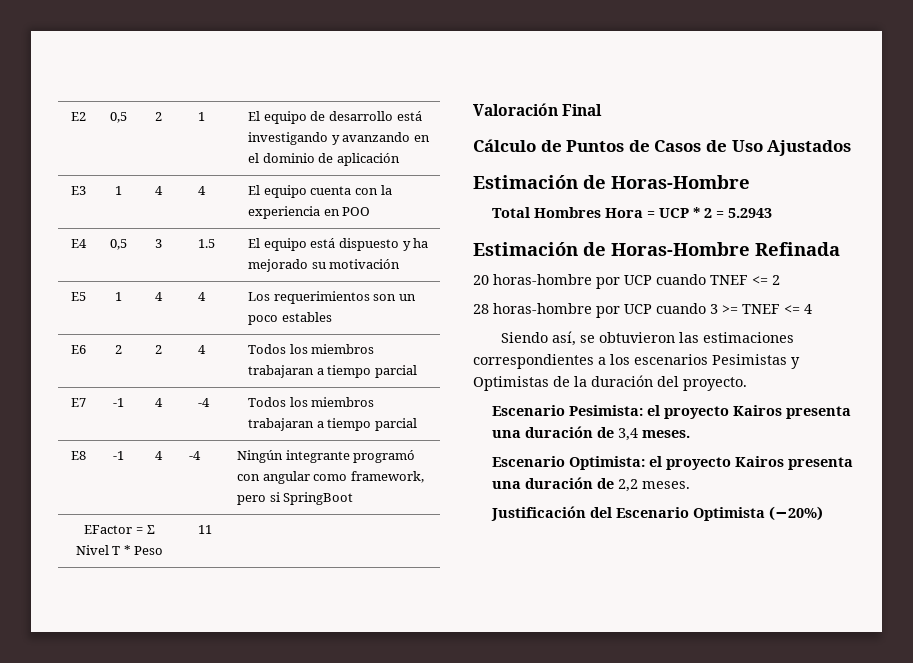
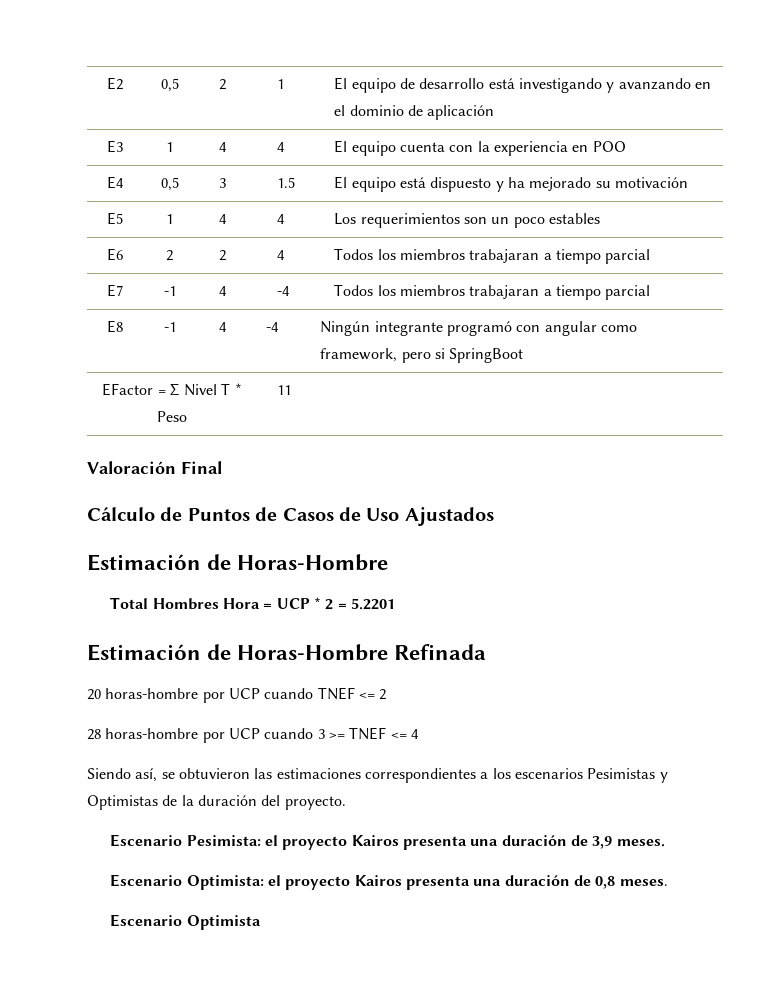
[727,208,772,218] 5.2943 -> [350,598,395,610] 5.2201
[617,428,638,441] 3,4 -> [592,836,613,849] 3,9
[617,479,690,492] [490,506,612,521] 2,2 meses. // Justificación del -> [595,876,668,889] 0,8 meses. //
[768,506,823,521] (−20%) -> (261, 922) none

